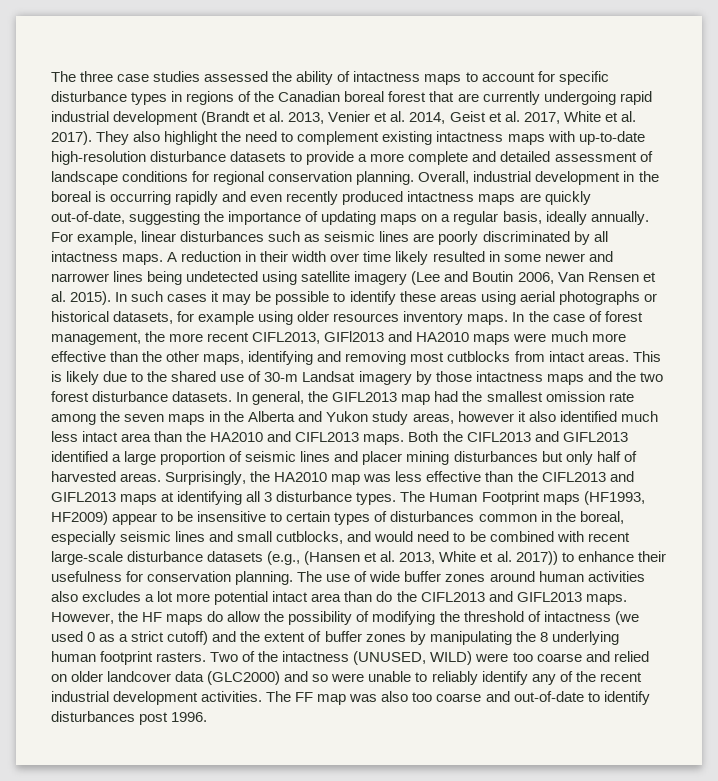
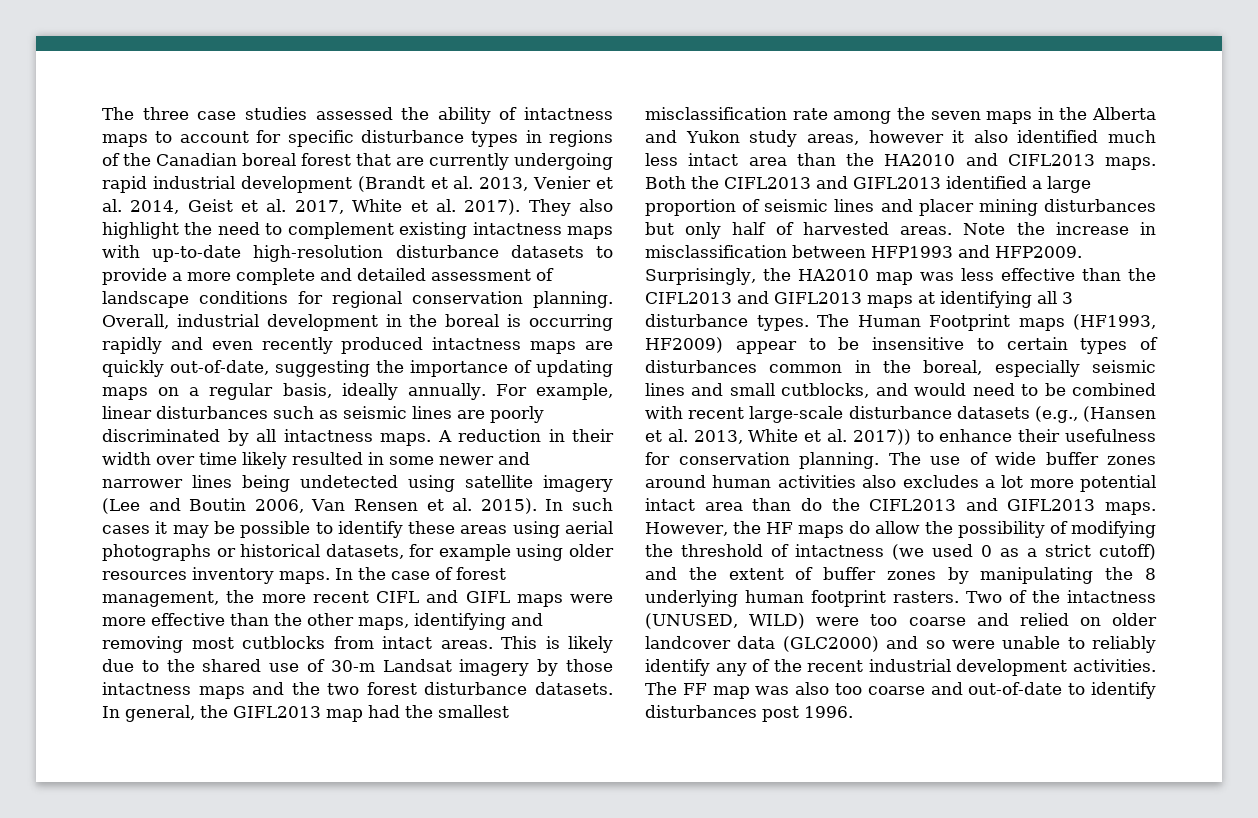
[252,331,470,344] CIFL2013, GIFl2013 and HA2010 -> [376,590,510,603] CIFL and GIFL
[550,331,588,342] much -> (613, 598) none
[545,391,605,402] omission -> [645,107,787,120] misclassification
(162, 477) none -> [963,222,1156,235] [645,245,1082,258] Note the increase in misclassification between HFP1993 and HFP2009.

